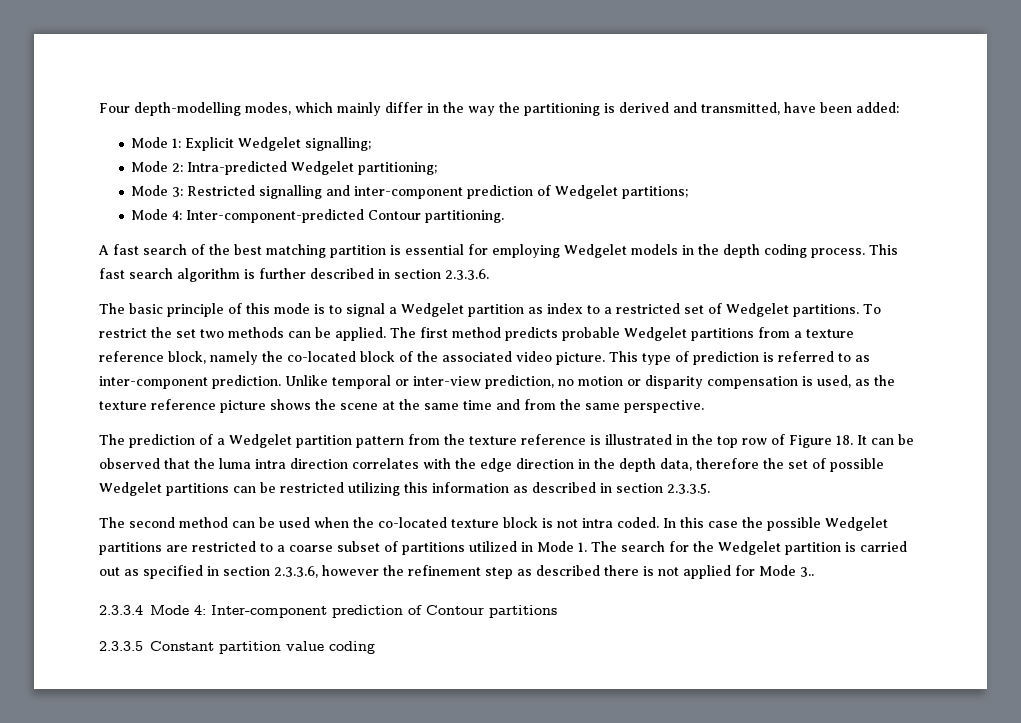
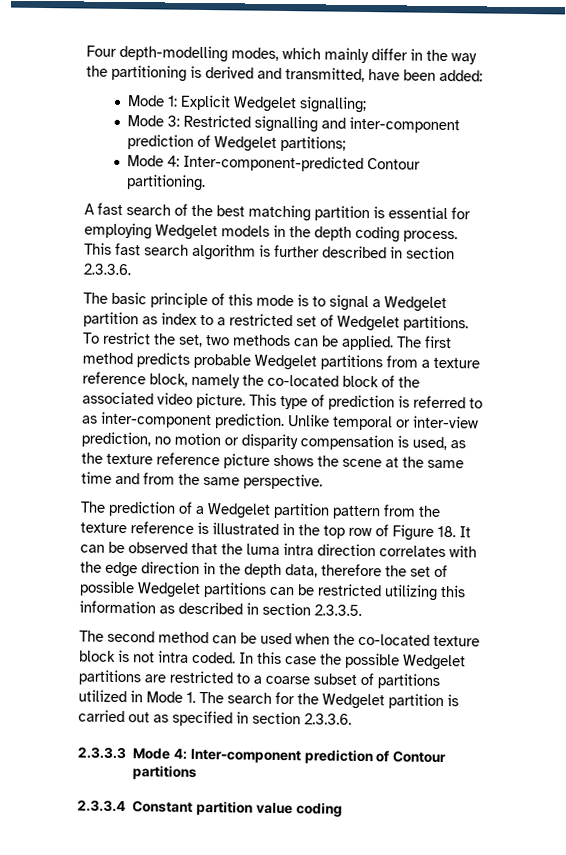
[131,161,438,175] // Mode 2: Intra-predicted Wedgelet partitioning; -> (368, 105) none
[176,329,196,338] set -> [178,334,203,347] set,
[274,565,814,579] [99,605,143,615] 2.3.3.6, however the refinement step as described there is not applied for Mode 3.. // 2.3.3.4 -> [304,713,352,725] [77,746,127,760] 2.3.3.6. // 2.3.3.3
[99,641,143,651] 2.3.3.5 -> [77,799,126,813] 2.3.3.4

